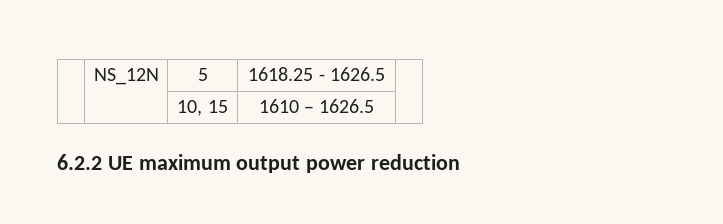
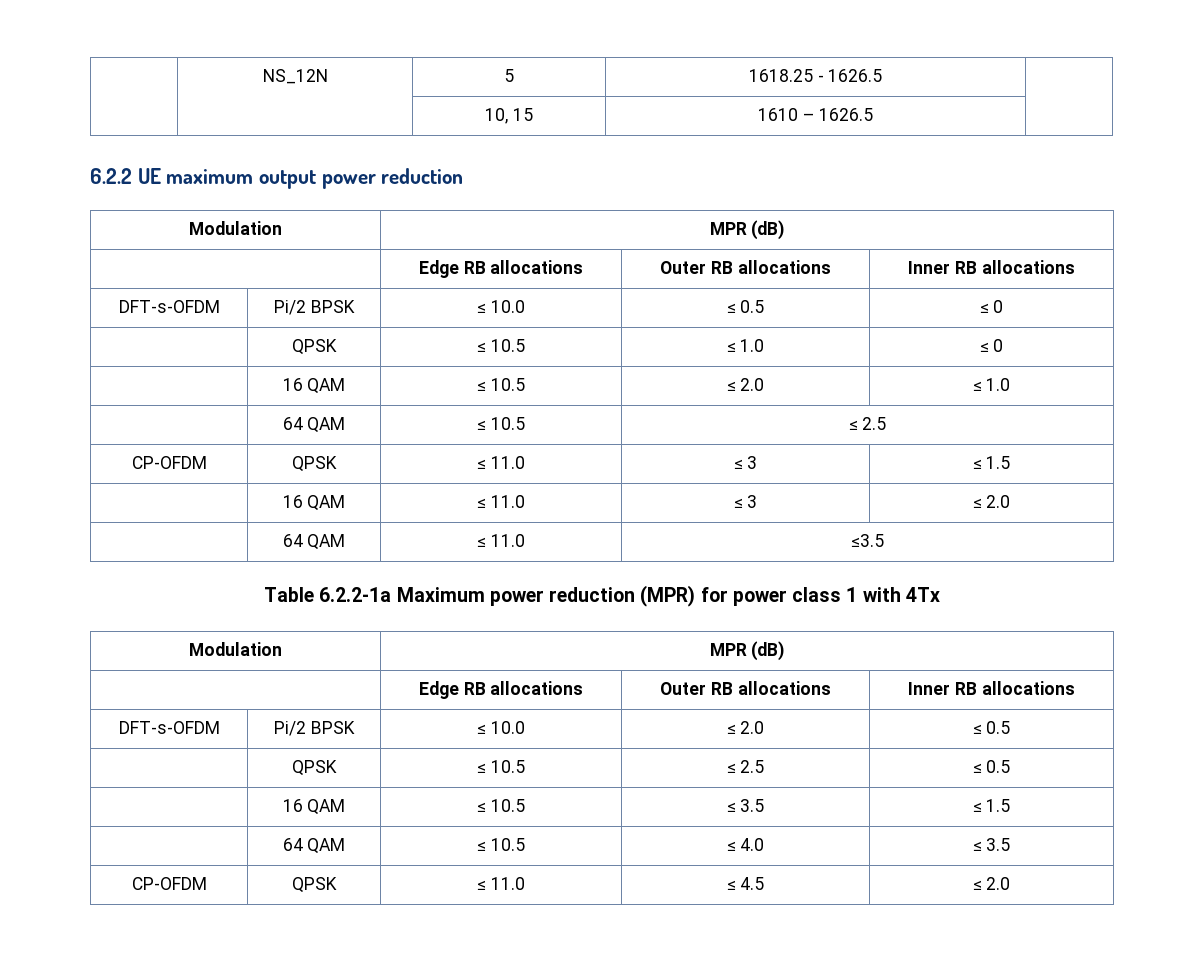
(461, 162) none -> [189,221,282,235] [709,220,785,240] [418,260,584,278] [660,260,831,274] [908,260,1075,274] [118,300,220,313] [274,300,355,315] [477,300,525,313] [726,300,765,313] [979,300,1004,313] [292,339,337,355] [477,339,525,352] [726,339,765,352] [979,339,1004,352] [282,378,346,394] [477,378,525,391] [726,378,765,391] [972,378,1011,391] [282,417,346,433] [477,417,525,430] [848,417,887,430] [131,456,207,469] [292,456,337,472] [477,456,525,469] [733,456,758,469] [972,456,1011,469] [282,495,346,511] [477,495,525,508] [733,495,758,508] [972,495,1011,508] [282,534,346,550] [477,534,525,547] [850,534,884,547] [264,585,940,607] [189,642,282,656] [709,641,785,661] [418,681,584,699] [660,681,831,695] [908,681,1075,695] [118,721,220,734] [274,721,355,736] [477,721,525,734] [726,721,765,734] [972,721,1011,734] [292,760,337,776] [477,760,525,773] [726,760,765,773] [972,760,1011,773] [282,799,346,815] [477,799,525,812] [726,799,765,812] [972,799,1011,812] [282,838,346,854] [477,838,525,851] [726,838,765,851] [972,838,1011,851] [131,877,207,890] [292,877,337,893] [477,877,525,890] [726,877,765,890] [972,877,1011,890] // Modulation | MPR (dB) // | Edge RB allocations | Outer RB allocations | Inner RB allocations // DFT-s-OFDM | Pi/2 BPSK | ≤ 10.0 | ≤ 0.5 | ≤ 0 // | QPSK | ≤ 10.5 | ≤ 1.0 | ≤ 0 // | 16 QAM | ≤ 10.5 | ≤ 2.0 | ≤ 1.0 // | 64 QAM | ≤ 10.5 | ≤ 2.5 // CP-OFDM | QPSK | ≤ 11.0 | ≤ 3 | ≤ 1.5 // | 16 QAM | ≤ 11.0 | ≤ 3 | ≤ 2.0 // | 64 QAM | ≤ 11.0 | ≤3.5 // Table 6.2.2-1a Maximum power reduction (MPR) for power class 1 with 4Tx // Modulation | MPR (dB) // | Edge RB allocations | Outer RB allocations | Inner RB allocations // DFT-s-OFDM | Pi/2 BPSK | ≤ 10.0 | ≤ 2.0 | ≤ 0.5 // | QPSK | ≤ 10.5 | ≤ 2.5 | ≤ 0.5 // | 16 QAM | ≤ 10.5 | ≤ 3.5 | ≤ 1.5 // | 64 QAM | ≤ 10.5 | ≤ 4.0 | ≤ 3.5 // CP-OFDM | QPSK | ≤ 11.0 | ≤ 4.5 | ≤ 2.0

